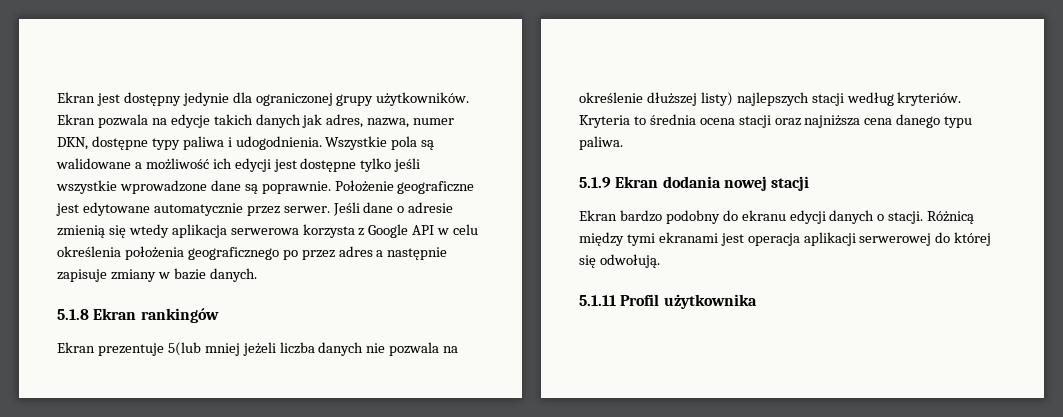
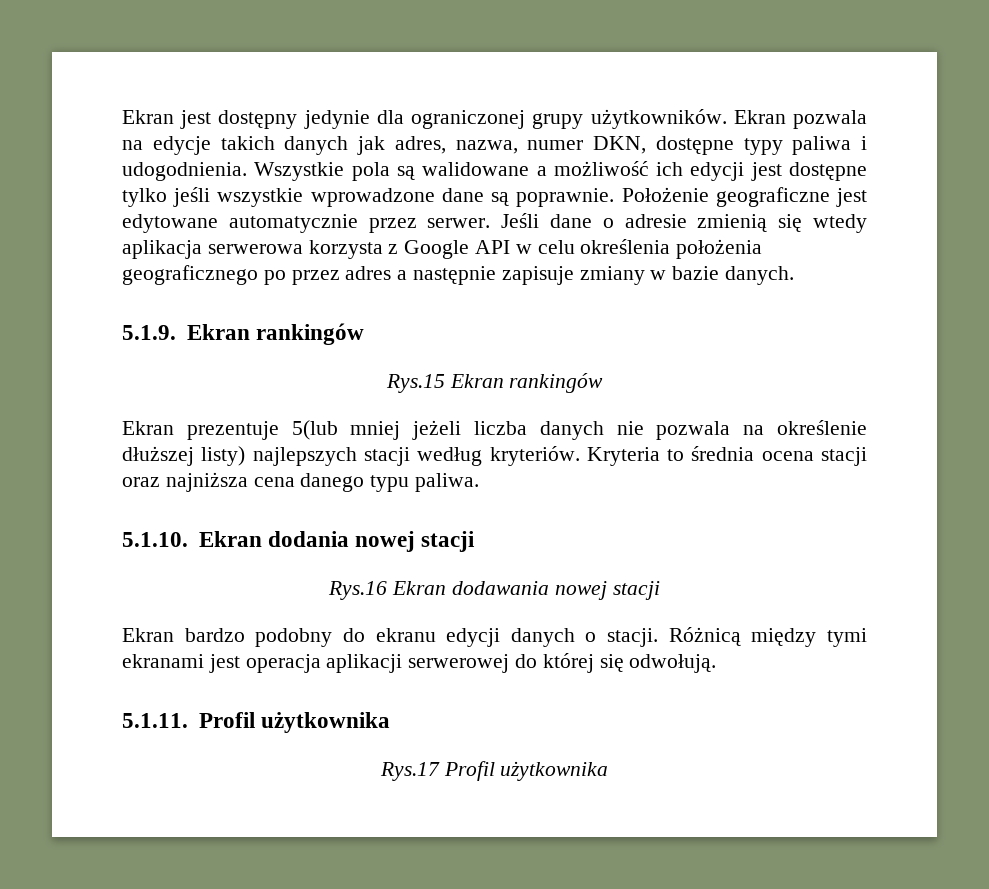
[57,309,89,320] 5.1.8 -> [122,323,364,345] [385,374,445,393] 5.1.9. Ekran rankingów // Rys.15
[579,177,611,188] 5.1.9 -> [122,532,188,547] 5.1.10.
(810, 183) none -> [328,581,660,600] // Rys.16 Ekran dodawania nowej stacji
[579,294,757,309] 5.1.11 Profil użytkownika -> [122,712,390,733] [379,761,609,781] 5.1.11. Profil użytkownika // Rys.17 Profil użytkownika

